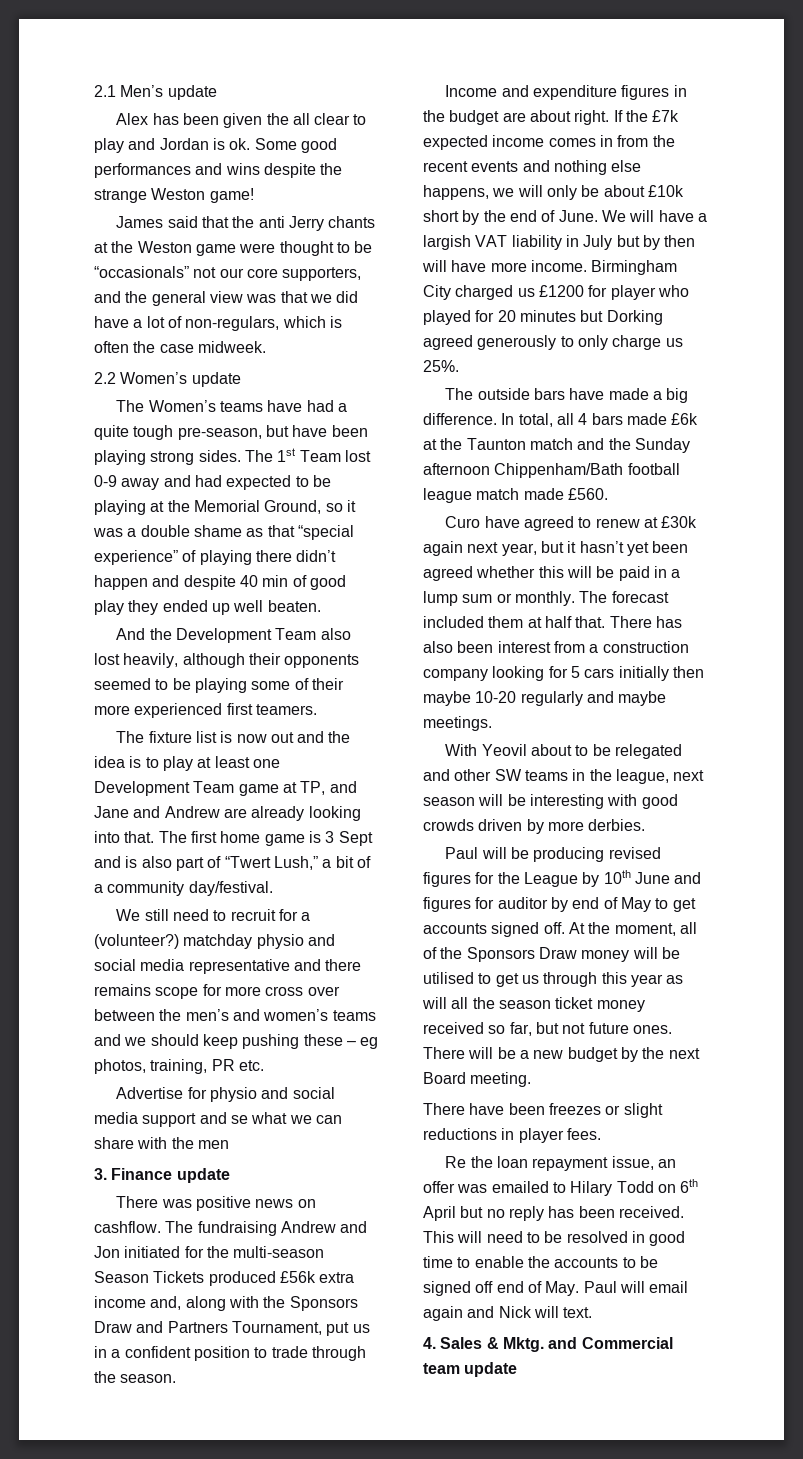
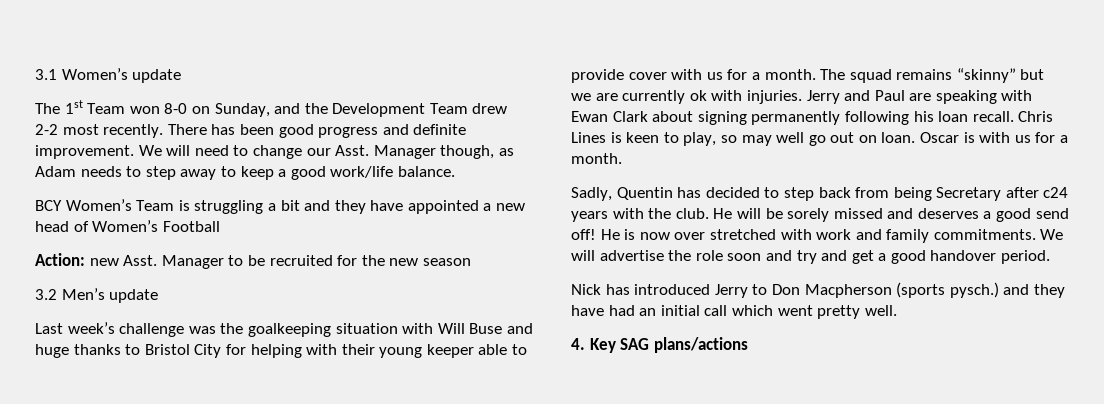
[94,85,217,100] [116,113,367,128] [94,138,337,153] [94,163,343,178] [94,188,254,203] [116,216,376,231] [94,241,373,256] [94,266,362,281] [94,291,359,306] [94,316,342,331] [94,341,266,353] [94,372,241,387] [116,400,347,412] [94,425,368,440] [94,448,371,465] [94,475,331,490] [94,500,356,515] [93,525,354,540] [94,550,337,565] [94,575,346,590] [94,600,321,615] [116,628,351,643] [94,653,360,668] [94,678,344,693] [94,703,317,718] [116,731,351,743] [94,756,280,771] [94,781,357,796] [94,806,361,821] [94,831,373,846] [94,856,371,871] [94,881,273,896] [116,909,311,921] [94,934,335,949] [94,959,362,974] [94,984,340,999] [94,1009,376,1021] [94,1034,379,1049] [94,1059,264,1074] [116,1087,335,1102] [94,1112,342,1127] [94,1137,229,1149] [94,1168,230,1183] [116,1196,316,1211] [94,1221,368,1236] [94,1246,325,1258] [94,1271,355,1286] [94,1296,358,1311] [94,1321,370,1336] [94,1346,366,1361] [94,1371,177,1383] [445,85,687,100] [423,110,680,125] [423,135,675,150] [423,160,642,175] [423,185,684,200] [423,210,707,225] [423,235,696,250] [422,260,678,275] [423,285,689,300] [423,310,663,325] [423,335,683,350] [423,360,459,372] [445,388,689,403] [423,413,699,427] [423,438,690,453] [423,463,680,478] [423,488,608,503] [445,516,698,531] [423,541,689,556] [423,566,681,581] [423,591,669,606] [423,616,682,628] [423,641,689,653] [423,666,704,681] [423,691,667,706] [423,716,492,731] [445,744,682,759] [423,769,705,784] [423,794,678,809] [423,819,646,834] [445,847,661,862] [423,870,702,887] [423,897,696,912] [423,922,697,937] [423,947,680,962] [423,972,684,987] [422,997,645,1012] [423,1022,672,1036] [423,1047,700,1062] [423,1072,532,1087] [423,1103,663,1118] [423,1128,601,1143] [445,1156,676,1171] [423,1179,699,1196] [423,1206,684,1221] [423,1231,686,1246] [423,1256,658,1268] [423,1281,689,1296] [423,1306,593,1321] [423,1337,673,1352] [423,1362,518,1377] 2.1 Men’s update // Alex has been given the all clear to play and Jordan is ok. Some good performances and wins despite the strange Weston game! // James said that the anti Jerry chants at the Weston game were thought to be “occasionals” not our core supporters, and the general view was that we did have a lot of non-regulars, which is often the case midweek. // 2.2 Women’s update // The Women’s teams have had a quite tough pre-season, but have been playing strong sides. The 1st Team lost 0-9 away and had expected to be playing at the Memorial Ground, so it was a double shame as that “special experience” of playing there didn’t happen and despite 40 min of good play they ended up well beaten. // And the Development Team also lost heavily, although their opponents seemed to be playing some of their more experienced first teamers. // The fixture list is now out and the idea is to play at least one Development Team game at TP, and Jane and Andrew are already looking into that. The first home game is 3 Sept and is also part of “Twert Lush,” a bit of a community day/festival. // We still need to recruit for a (volunteer?) matchday physio and social media representative and there remains scope for more cross over between the men’s and women’s teams and we should keep pushing these – eg photos, training, PR etc. // Advertise for physio and social media support and se what we can share with the men // 3. Finance update // There was positive news on cashflow. The fundraising Andrew and Jon initiated for the multi-season Season Tickets produced £56k extra income and, along with the Sponsors Draw and Partners Tournament, put us in a confident position to trade through the season. // Income and expenditure figures in the budget are about right. If the £7k expected income comes in from the recent events and nothing else happens, we will only be about £10k short by the end of June. We will have a largish VAT liability in July but by then will have more income. Birmingham City charged us £1200 for player who played for 20 minutes but Dorking agreed generously to only charge us 25%. // The outside bars have made a big difference. In total, all 4 bars made £6k at the Taunton match and the Sunday afternoon Chippenham/Bath football league match made £560. // Curo have agreed to renew at £30k again next year, but it hasn’t yet been agreed whether this will be paid in a lump sum or monthly. The forecast included them at half that. There has also been interest from a construction company looking for 5 cars initially then maybe 10-20 regularly and maybe meetings. // With Yeovil about to be relegated and other SW teams in the league, next season will be interesting with good crowds driven by more derbies. // Paul will be producing revised figures for the League by 10th June and figures for auditor by end of May to get accounts signed off. At the moment, all of the Sponsors Draw money will be utilised to get us through this year as will all the season ticket money received so far, but not future ones. There will be a new budget by the next Board meeting. // There have been freezes or slight reductions in player fees. // Re the loan repayment issue, an offer was emailed to Hilary Todd on 6th April but no reply has been received. This will need to be resolved in good time to enable the accounts to be signed off end of May. Paul will email again and Nick will text. // 4. Sales & Mktg. and Commercial team update -> [35,68,182,83] [35,100,508,117] [35,124,467,138] [35,145,514,159] [35,166,455,180] [35,199,526,214] [35,220,220,232] [35,253,471,269] [35,288,159,303] [35,322,533,337] [35,344,528,358] [571,68,1045,83] [571,90,1033,104] [571,111,1054,125] [571,132,1069,146] [571,153,622,164] [571,187,1069,201] [571,208,1069,222] [571,229,1064,243] [571,250,1051,264] [571,282,1065,298] [571,305,897,319] [571,337,748,353] 3.1 Women’s update // The 1st Team won 8-0 on Sunday, and the Development Team drew 2-2 most recently. There has been good progress and definite improvement. We will need to change our Asst. Manager though, as Adam needs to step away to keep a good work/life balance. // BCY Women’s Team is struggling a bit and they have appointed a new head of Women’s Football // Action: new Asst. Manager to be recruited for the new season // 3.2 Men’s update // Last week’s challenge was the goalkeeping situation with Will Buse and huge thanks to Bristol City for helping with their young keeper able to provide cover with us for a month. The squad remains “skinny” but we are currently ok with injuries. Jerry and Paul are speaking with Ewan Clark about signing permanently following his loan recall. Chris Lines is keen to play, so may well go out on loan. Oscar is with us for a month. // Sadly, Quentin has decided to step back from being Secretary after c24 years with the club. He will be sorely missed and deserves a good send off! He is now over stretched with work and family commitments. We will advertise the role soon and try and get a good handover period. // Nick has introduced Jerry to Don Macpherson (sports pysch.) and they have had an initial call which went pretty well. // 4. Key SAG plans/actions

